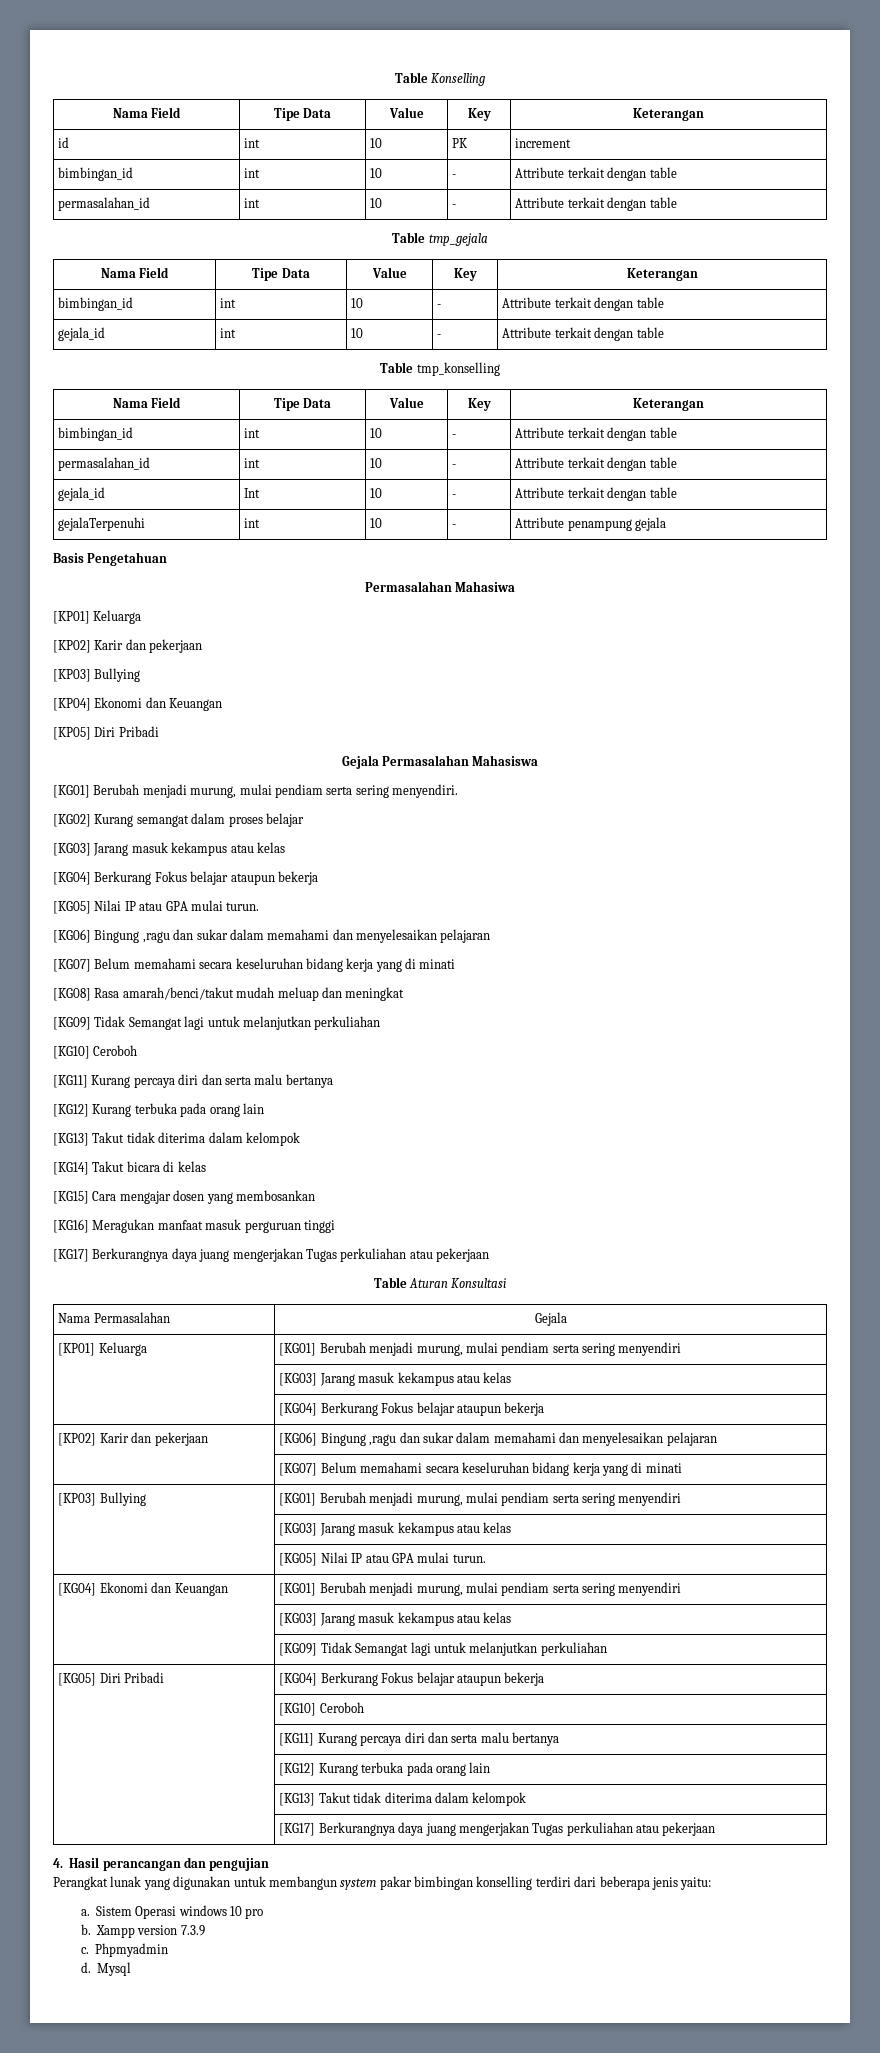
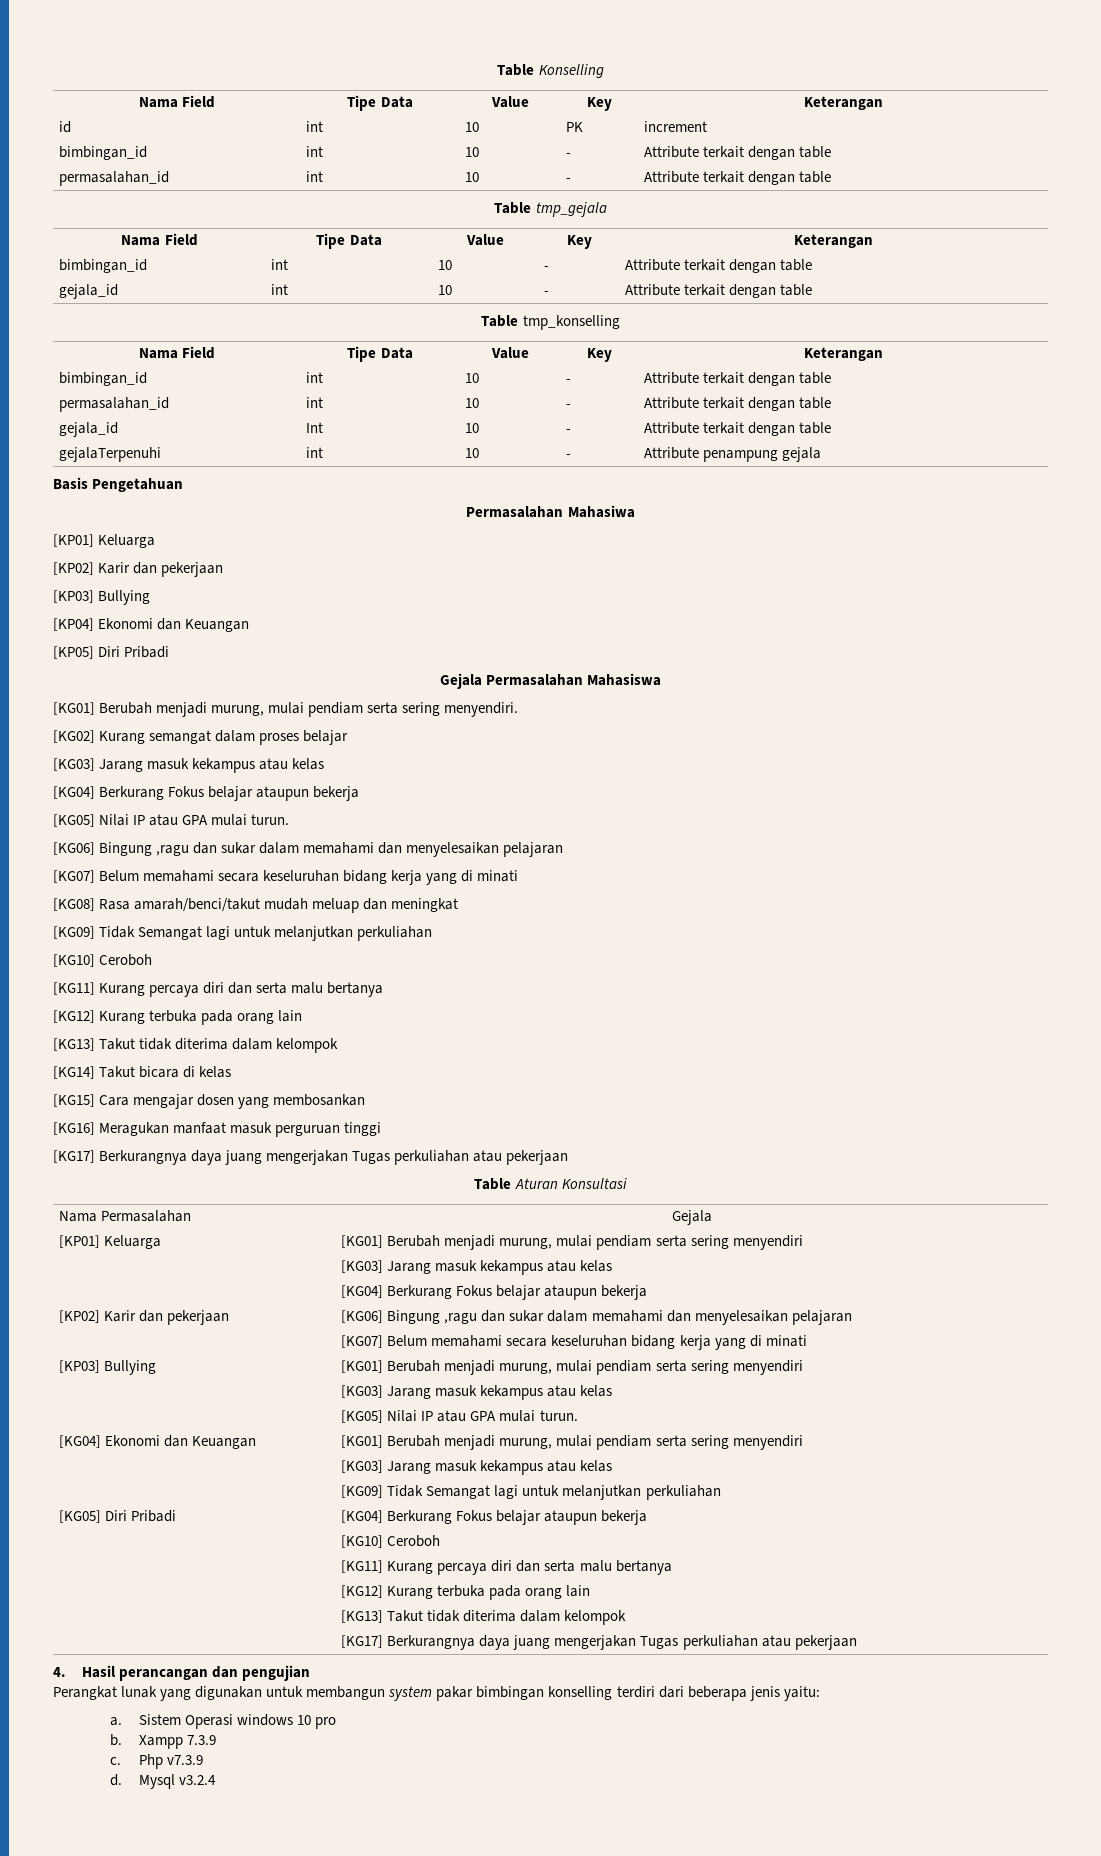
[137,1925,178,1935] version -> (183, 1742) none
[94,1943,168,1957] Phpmyadmin -> [138,1754,203,1769] Php v7.3.9
(131, 1969) none -> [178,1775,216,1785] v3.2.4

